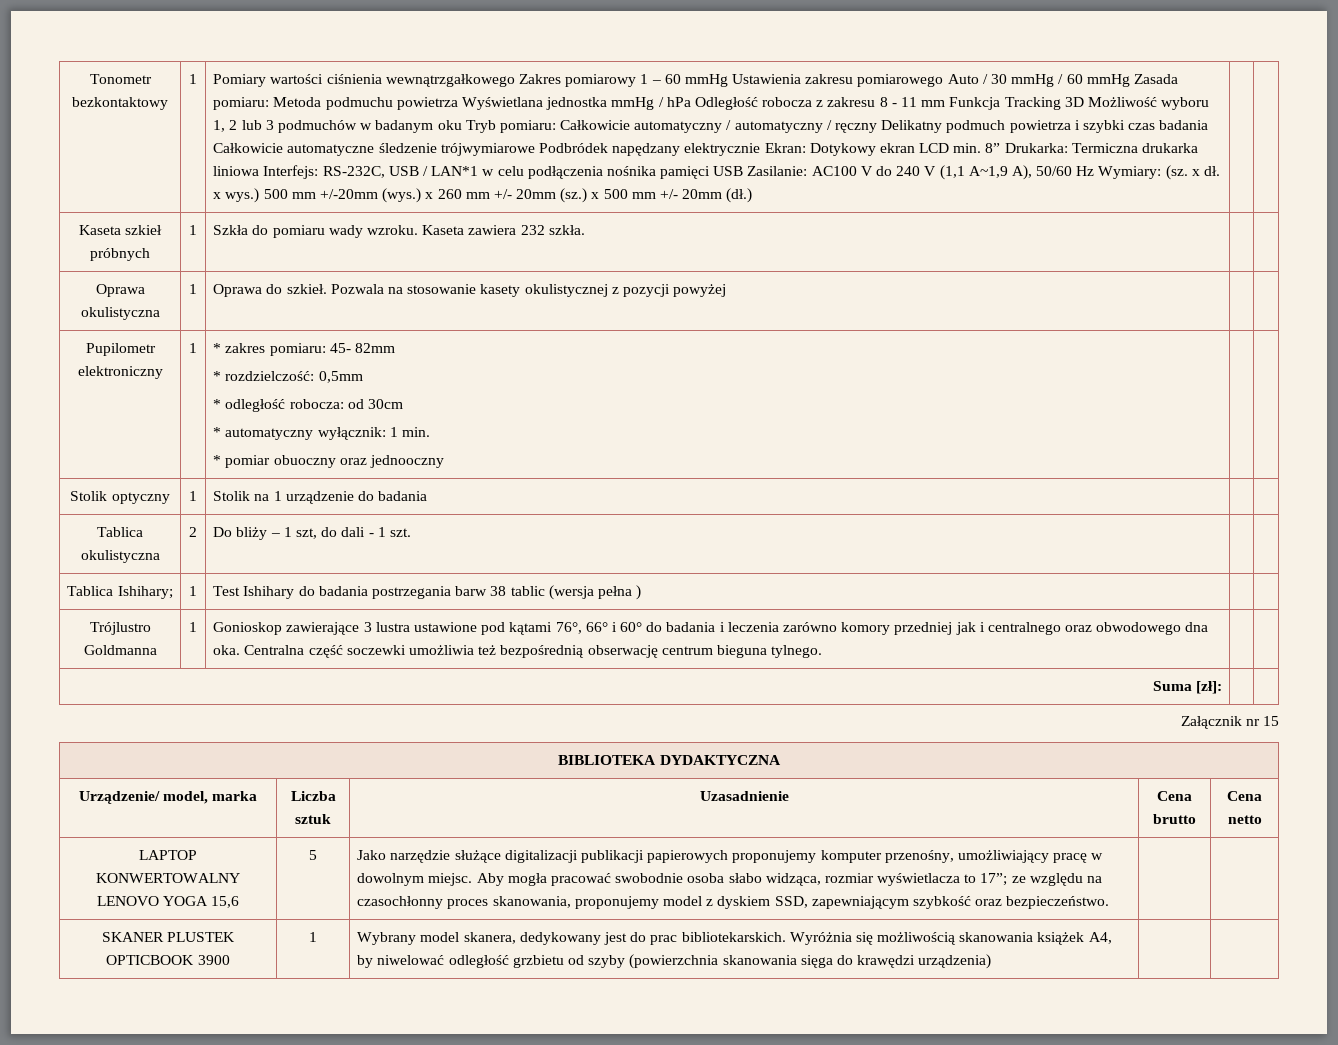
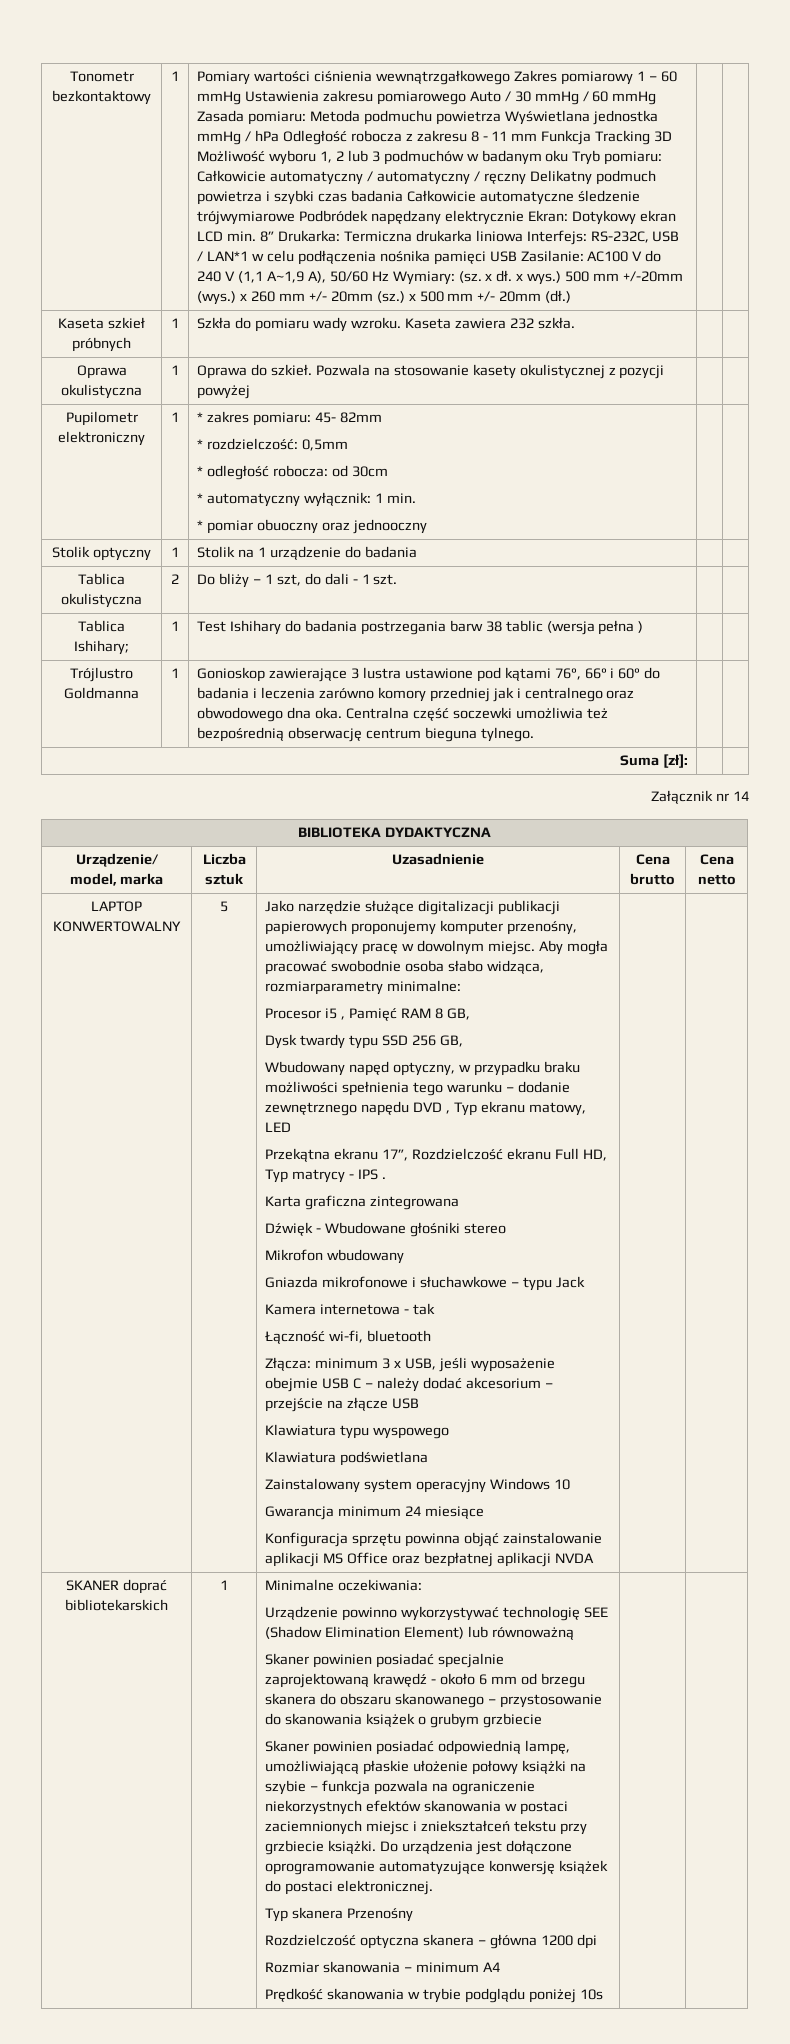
[1263,716,1279,726] 15 -> [732,791,749,801] 14
[96,896,240,908] LENOVO YOGA 15,6 -> (181, 926) none
[824,873,1102,886] [357,896,1110,909] [101,932,236,942] [106,955,230,965] [309,932,317,942] [357,932,1112,945] [357,954,992,969] rozmiar wyświetlacza to 17”; ze względu na czasochłonny proces skanowania, proponujemy model z dyskiem SSD, zapewniającym szybkość oraz bezpieczeństwo. | | // SKANER PLUSTEK OPTICBOOK 3900 | 1 | Wybrany model skanera, dedykowany jest do prac bibliotekarskich. Wyróżnia się możliwością skanowania książek A4, by niwelować odległość grzbietu od szyby (powierzchnia skanowania sięga do krawędzi urządzenia) -> [265,980,462,995] [265,1008,470,1021] [265,1034,463,1049] [265,1061,580,1076] [265,1081,570,1096] [265,1101,586,1116] [265,1122,292,1132] [265,1148,607,1162] [265,1169,386,1183] [265,1195,460,1210] [265,1222,506,1237] [265,1249,405,1264] [265,1276,585,1291] [265,1303,435,1315] [265,1330,432,1344] [265,1357,555,1372] [265,1377,553,1392] [265,1397,419,1412] [265,1424,450,1439] [265,1451,429,1466] [265,1478,570,1493] [265,1506,484,1520] [265,1532,602,1547] [265,1552,594,1567] [66,1579,167,1594] [65,1599,168,1611] [220,1580,228,1590] [265,1579,423,1591] [265,1606,608,1621] [265,1626,574,1640] [265,1653,504,1668] [265,1673,585,1688] [265,1693,602,1708] [265,1713,542,1728] [265,1740,570,1755] [265,1760,586,1775] [265,1780,535,1795] [265,1800,568,1815] [265,1820,587,1835] [265,1840,572,1855] [265,1860,608,1875] [265,1880,434,1895] [265,1907,414,1922] [265,1934,597,1949] [265,1961,500,1973] [265,1988,603,2003] rozmiarparametry minimalne: // Procesor i5 , Pamięć RAM 8 GB, // Dysk twardy typu SSD 256 GB, // Wbudowany napęd optyczny, w przypadku braku możliwości spełnienia tego warunku – dodanie zewnętrznego napędu DVD , Typ ekranu matowy, LED // Przekątna ekranu 17”, Rozdzielczość ekranu Full HD, Typ matrycy - IPS . // Karta graficzna zintegrowana // Dźwięk - Wbudowane głośniki stereo // Mikrofon wbudowany // Gniazda mikrofonowe i słuchawkowe – typu Jack // Kamera internetowa - tak // Łączność wi-fi, bluetooth // Złącza: minimum 3 x USB, jeśli wyposażenie obejmie USB C – należy dodać akcesorium – przejście na złącze USB // Klawiatura typu wyspowego // Klawiatura podświetlana // Zainstalowany system operacyjny Windows 10 // Gwarancja minimum 24 miesiące // Konfiguracja sprzętu powinna objąć zainstalowanie aplikacji MS Office oraz bezpłatnej aplikacji NVDA | | // SKANER doprać bibliotekarskich | 1 | Minimalne oczekiwania: // Urządzenie powinno wykorzystywać technologię SEE (Shadow Elimination Element) lub równoważną // Skaner powinien posiadać specjalnie zaprojektowaną krawędź - około 6 mm od brzegu skanera do obszaru skanowanego – przystosowanie do skanowania książek o grubym grzbiecie // Skaner powinien posiadać odpowiednią lampę, umożliwiającą płaskie ułożenie połowy książki na szybie – funkcja pozwala na ograniczenie niekorzystnych efektów skanowania w postaci zaciemnionych miejsc i zniekształceń tekstu przy grzbiecie książki. Do urządzenia jest dołączone oprogramowanie automatyzujące konwersję książek do postaci elektronicznej. // Typ skanera Przenośny // Rozdzielczość optyczna skanera – główna 1200 dpi // Rozmiar skanowania – minimum A4 // Prędkość skanowania w trybie podglądu poniżej 10s

